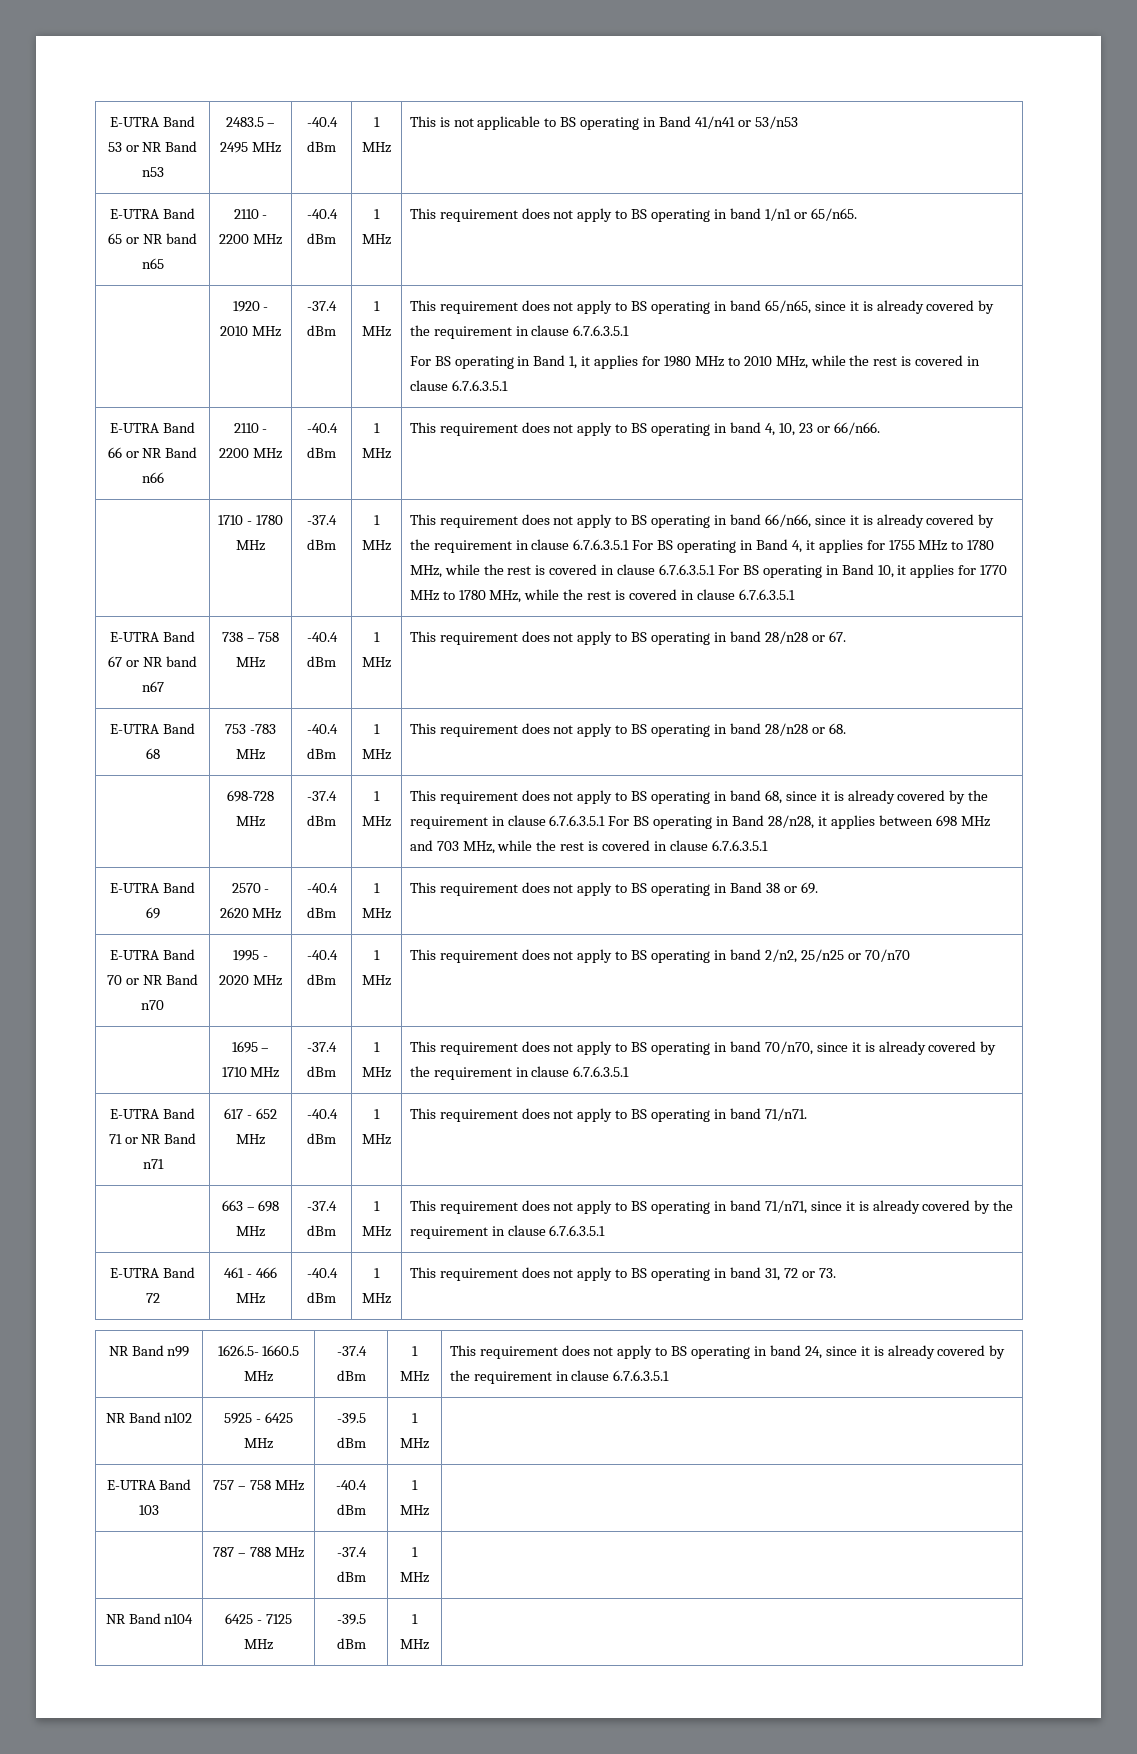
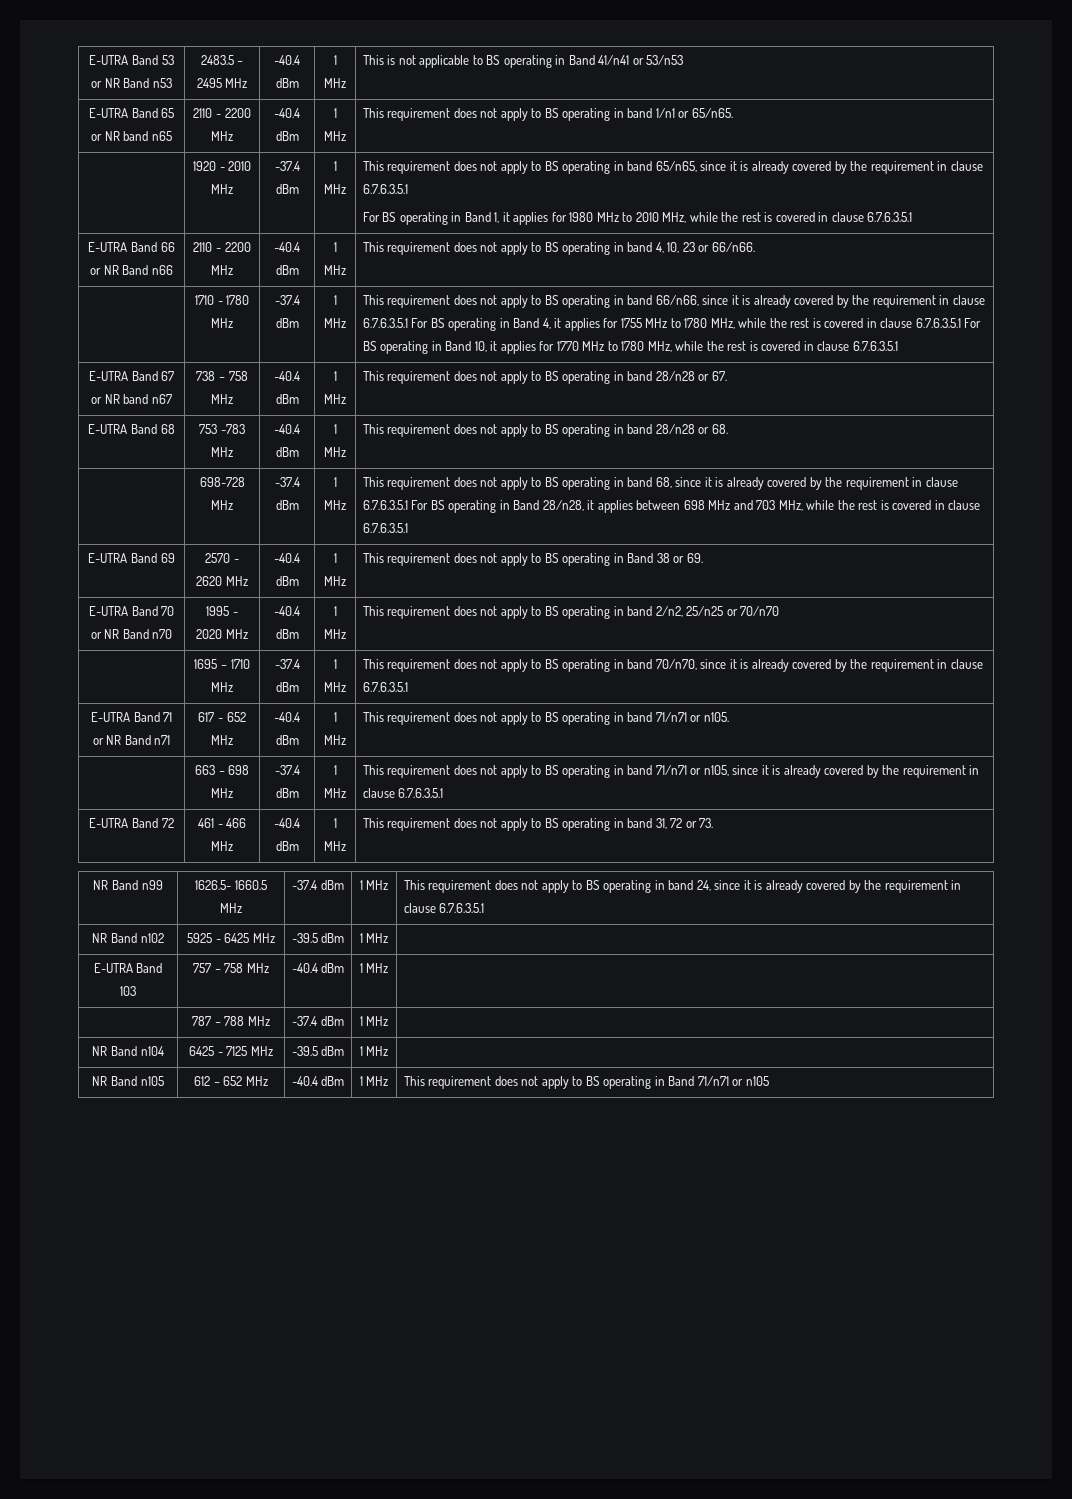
[764,1108,807,1121] 71/n71. -> [655,712,729,722] 71/n71 or n105.
[764,1200,807,1214] 71/n71, -> [655,765,729,776] 71/n71 or n105,
(429, 1644) none -> [92,1076,164,1086] [194,1076,269,1086] [291,1076,345,1086] [359,1076,390,1086] [403,1076,769,1089] // NR Band n105 | 612 – 652 MHz | -40.4 dBm | 1 MHz | This requirement does not apply to BS operating in Band 71/n71 or n105

